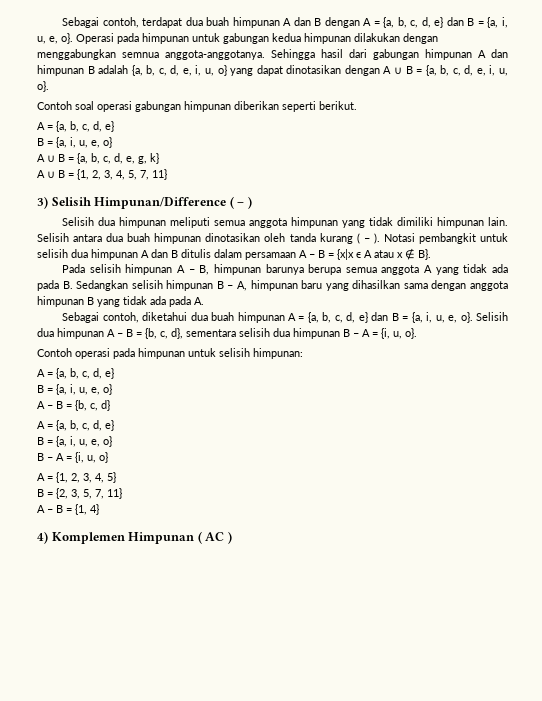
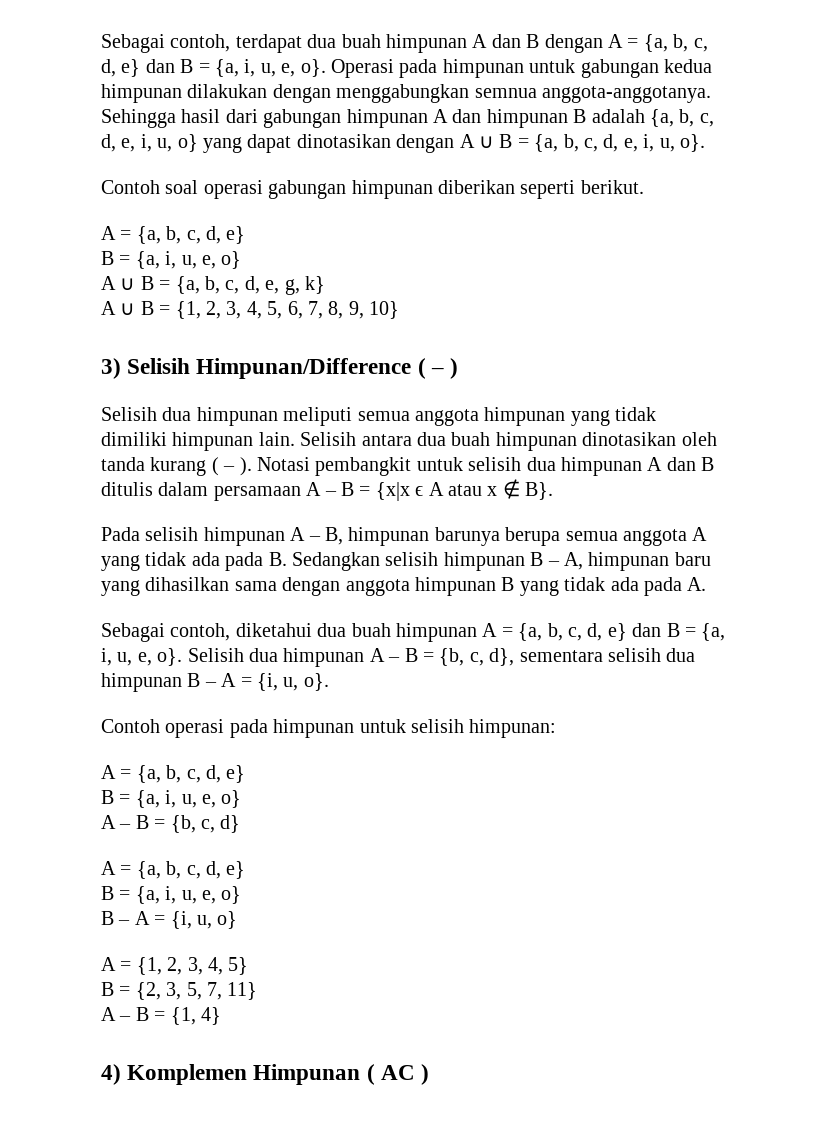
[140,169,167,180] 7, 11} -> [287,301,400,319] 6, 7, 8, 9, 10}

